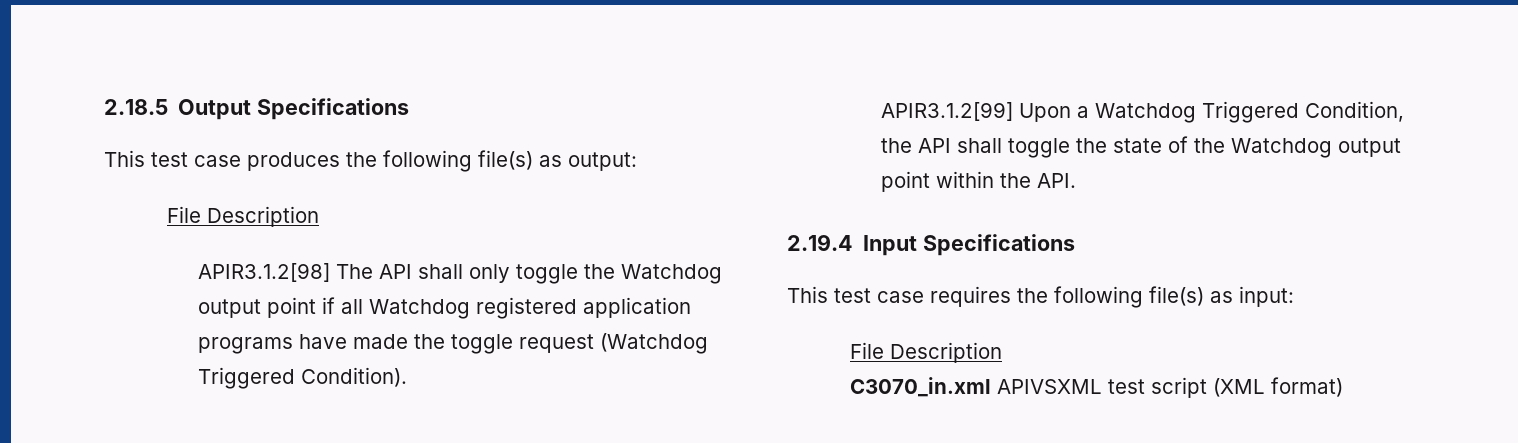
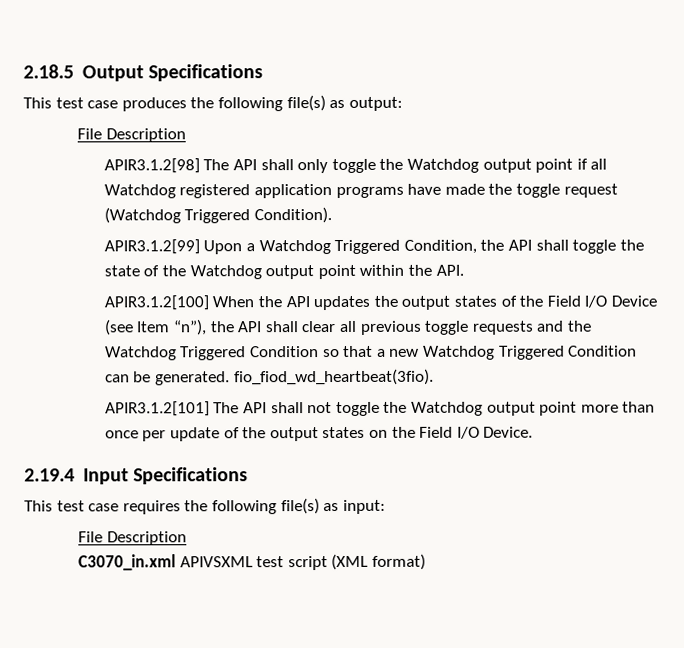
(1077, 180) none -> [103,295,657,311] [103,319,592,336] [104,345,638,361] [104,368,434,386] [104,401,656,417] [104,426,534,442] // APIR3.1.2[100] When the API updates the output states of the Field I/O Device (see Item “n”), the API shall clear all previous toggle requests and the Watchdog Triggered Condition so that a new Watchdog Triggered Condition can be generated. fio_fiod_wd_heartbeat(3fio). // APIR3.1.2[101] The API shall not toggle the Watchdog output point more than once per update of the output states on the Field I/O Device.

